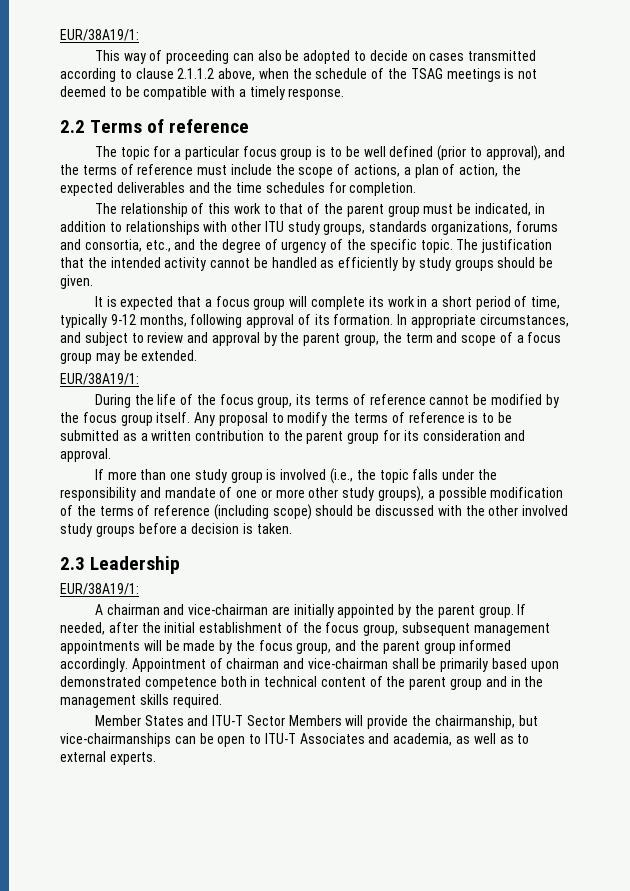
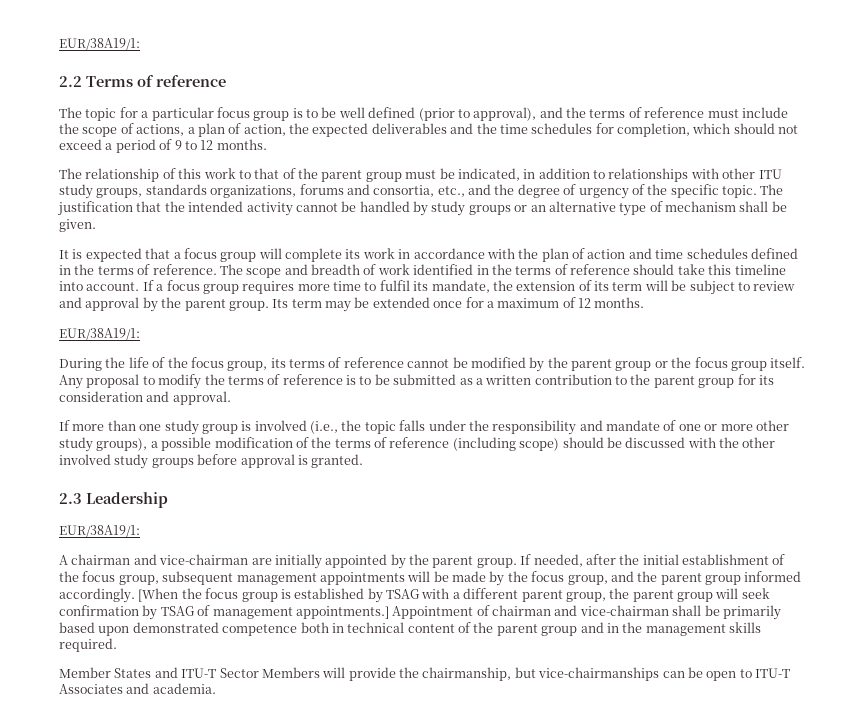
[60,29,139,41] [94,50,537,64] [60,68,538,82] [60,86,345,100] EUR/38A19/1: // This way of proceeding can also be adopted to decide on cases transmitted according to clause 2.1.1.2 above, when the schedule of the TSAG meetings is not deemed to be compatible with a timely response. -> [59,38,140,51] EUR/38A19/1:
[349,182,417,196] completion. -> [617,123,799,137] [59,139,267,153] completion, which should not exceed a period of 9 to 12 months.
[320,257,399,271] as efficiently -> (410, 206) none
[497,257,536,268] should -> [514,201,769,216] or an alternative type of mechanism shall
[431,296,561,310] [60,314,569,328] [60,332,81,343] a short period of time, typically 9-12 months, following approval of its formation. In appropriate circumstances, and -> [413,248,798,262] [59,264,786,278] [59,280,687,294] accordance with the plan of action and time schedules defined in the terms of reference. The scope and breadth of work identified in the terms of reference should take this timeline into account. If a focus group requires more time to fulfil its mandate, the extension of its term will be
[344,332,562,346] [60,350,198,364] group, the term and scope of a focus group may be extended. -> [228,297,645,312] group. Its term may be extended once for a maximum of 12 months.
(79, 417) none -> [571,357,692,371] parent group or the
[180,523,292,534] a decision is taken. -> [240,454,364,468] approval is granted.
(128, 665) none -> [138,588,770,603] [59,605,389,620] [When the focus group is established by TSAG with a different parent group, the parent group will seek confirmation by TSAG of management appointments.]
[393,733,530,746] [60,751,156,765] academia, as well as to external experts. -> [152,683,216,694] academia.

